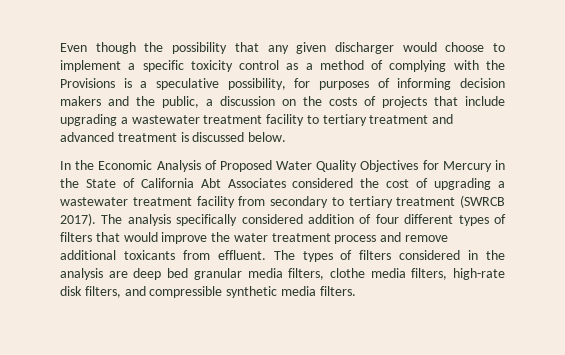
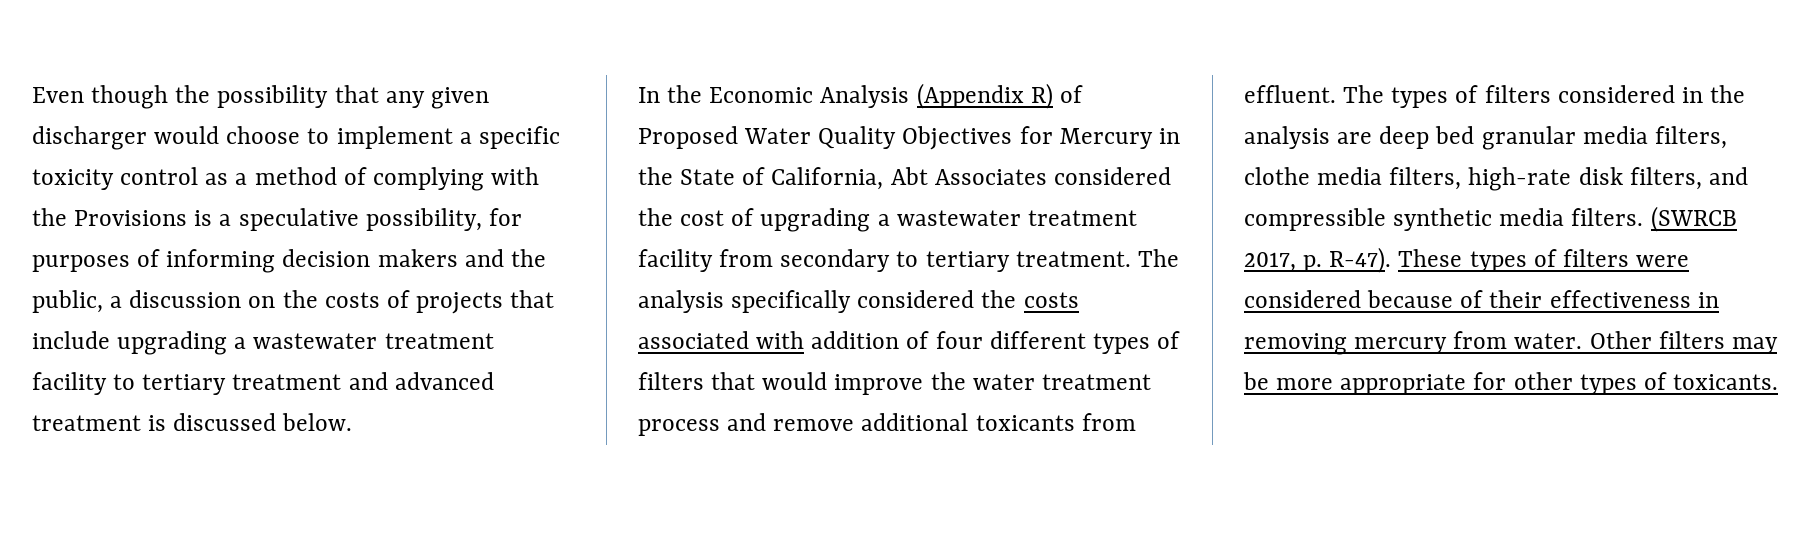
(201, 166) none -> [916,83,1053,109] (Appendix R)
[140,178,194,188] California -> [771,167,884,190] California,
[396,195,505,208] [60,213,96,226] treatment (SWRCB 2017). -> [1015,251,1131,267] treatment.
(303, 219) none -> [981,290,1079,308] [638,331,805,349] the costs associated with
(356, 291) none -> [1650,206,1737,232] [1244,247,1690,273] [1244,290,1719,308] [1244,331,1778,355] [1243,372,1779,395] (SWRCB 2017, p. R-47). These types of filters were considered because of their effectiveness in removing mercury from water. Other filters may be more appropriate for other types of toxicants.

